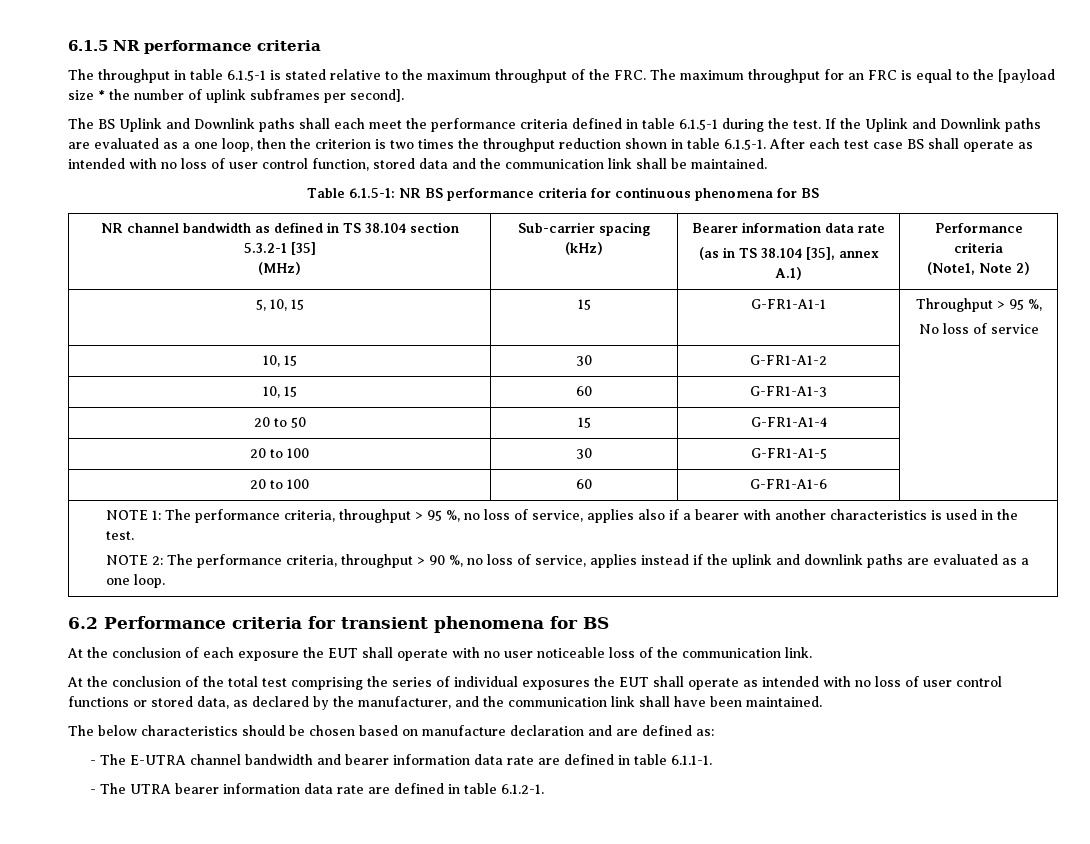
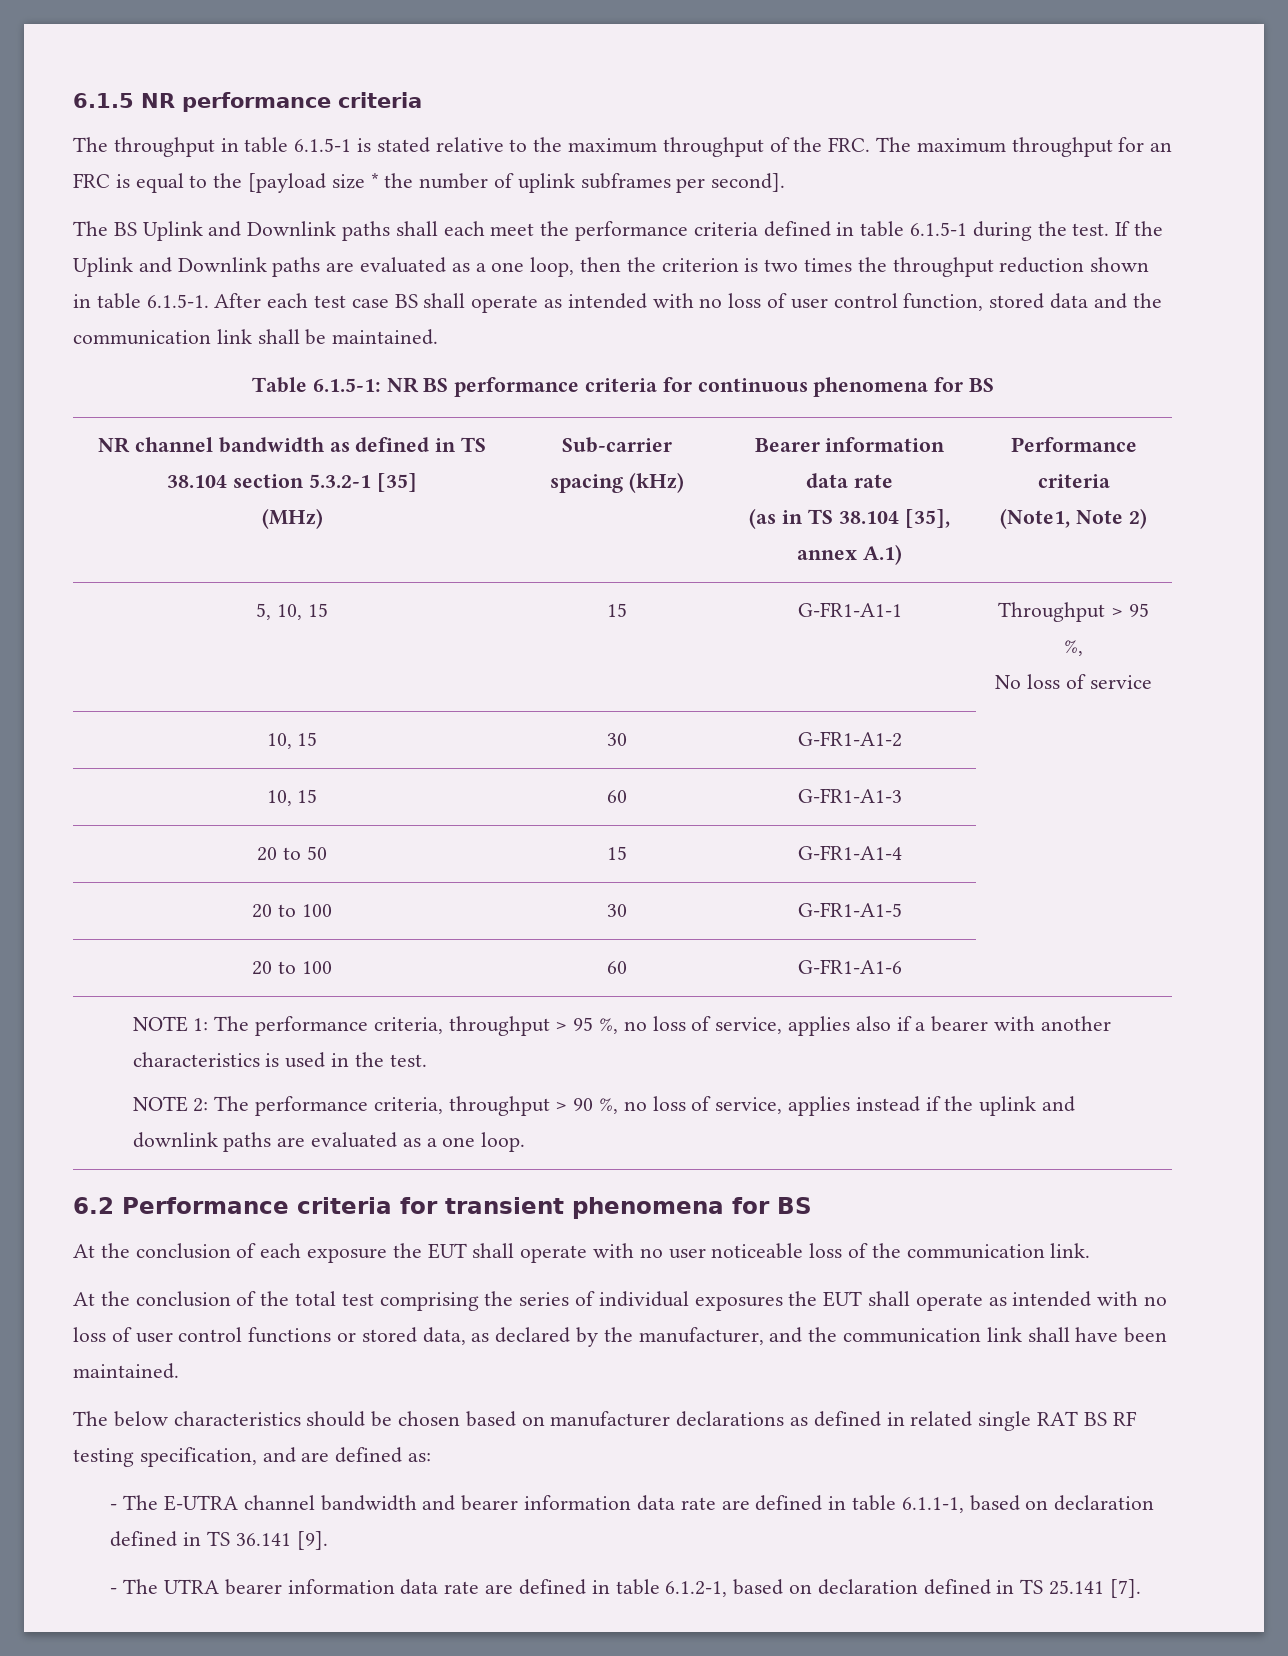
[422,725,584,736] manufacture declaration -> [550,1411,1137,1431] [73,1447,257,1467] manufacturer declarations as defined in related single RAT BS RF testing specification,
[671,755,713,765] 6.1.1-1. -> [901,1495,1155,1513] [110,1531,328,1550] 6.1.1-1, based on declaration defined in TS 36.141 [9].
[501,784,545,794] 6.1.2-1. -> [665,1579,1141,1598] 6.1.2-1, based on declaration defined in TS 25.141 [7].

